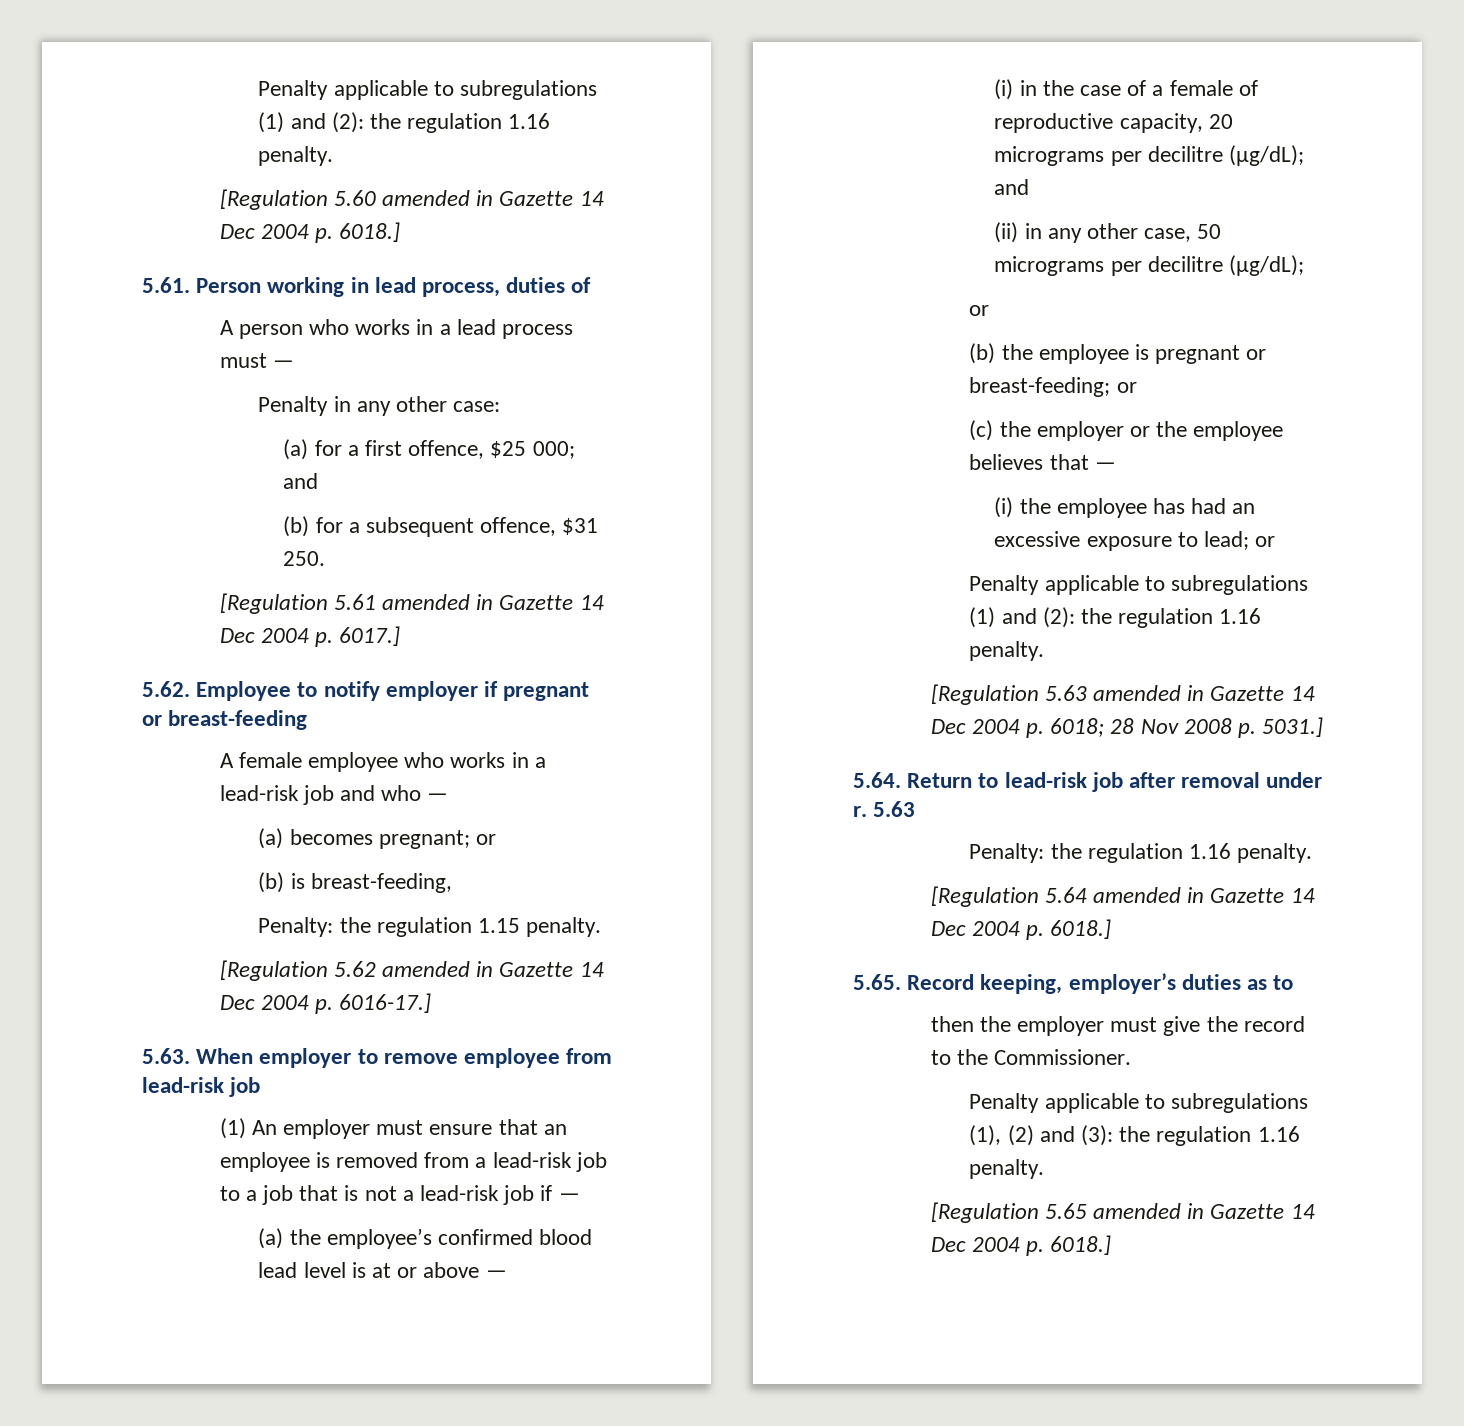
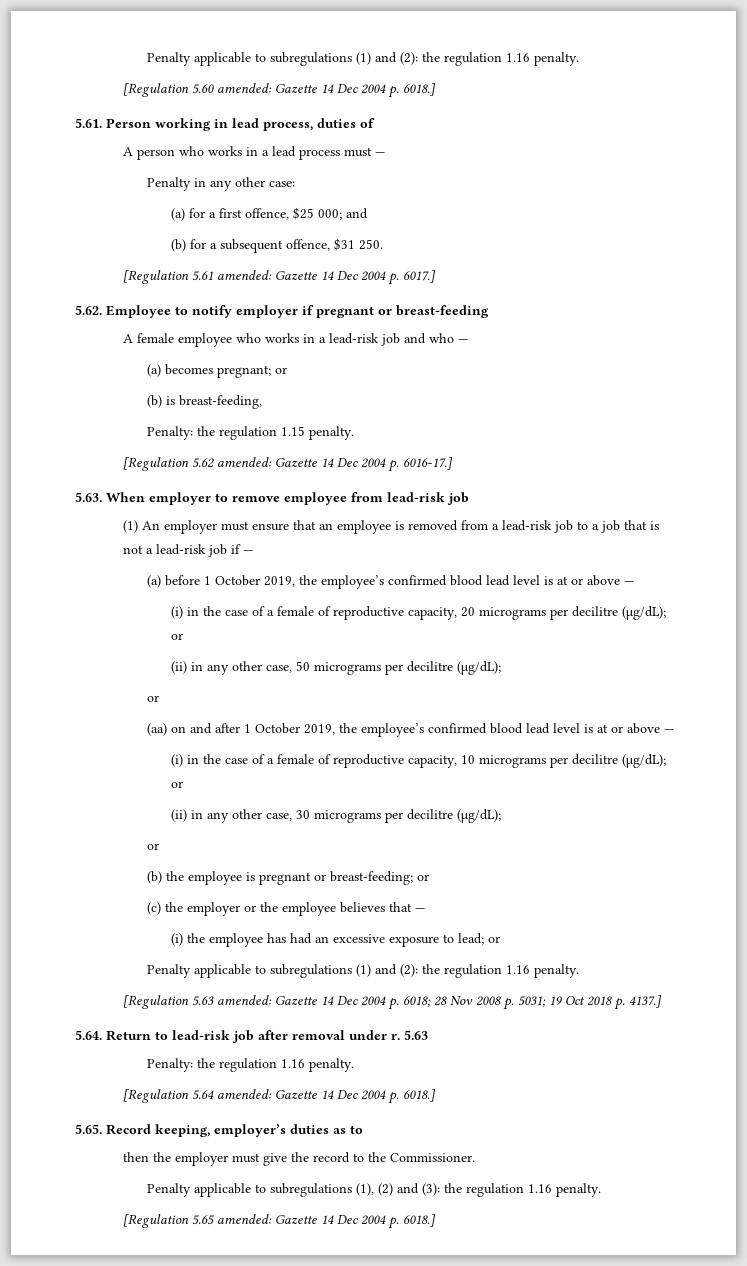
[381,190,494,206] amended in -> [216,83,272,93] amended:
[381,594,494,610] amended in -> [216,270,272,280] amended:
[381,961,494,977] amended in -> [216,457,272,467] amended:
(284, 1238) none -> [164,575,295,587] before 1 October 2019,
[994,179,1030,195] and -> [170,633,183,640] or
(990, 310) none -> [146,723,674,737] [170,754,666,768] [170,781,183,788] [170,809,501,823] [146,843,159,850] // (aa) on and after 1 October 2019, the employee’s confirmed blood lead level is at or above — // (i) in the case of a female of reproductive capacity, 10 micrograms per decilitre (µg/dL); or // (ii) in any other case, 30 micrograms per decilitre (µg/dL); // or
[1092,685,1205,701] amended in -> [216,995,272,1005] amended:
[1262,717,1324,737] 5031.] -> [517,995,662,1010] 5031; 19 Oct 2018 p. 4137.]
[1092,887,1205,903] amended in -> [216,1089,272,1099] amended:
[1092,1203,1205,1219] amended in -> [216,1214,272,1224] amended:

